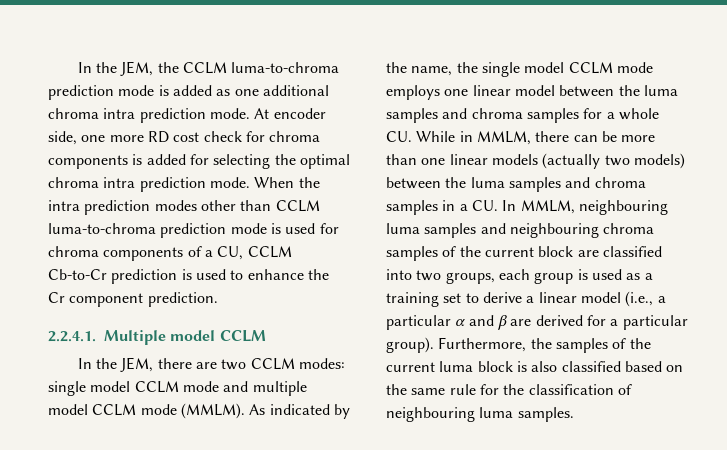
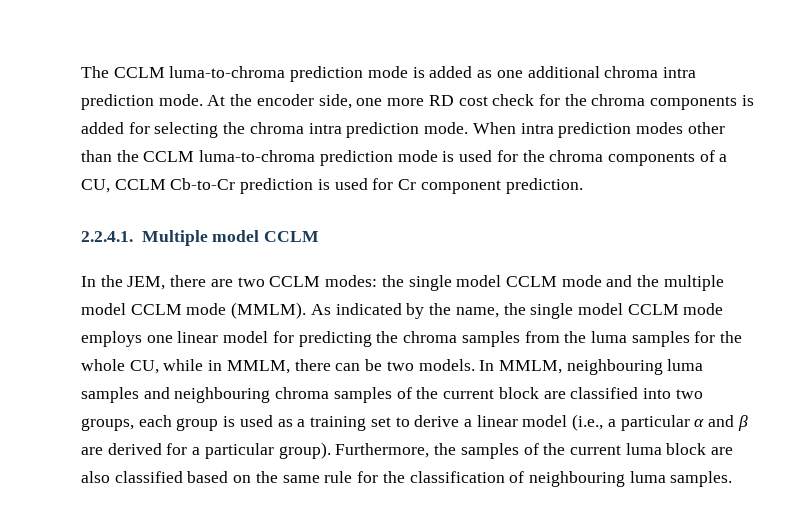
[77,61,179,76] In the JEM, the -> [81,66,109,78] The
(270, 113) none -> [230,94,253,106] the
(265, 136) none -> [564,94,587,106] the
[299,154,350,169] optimal -> (246, 128) none
[298,177,320,188] the -> (516, 128) none
(272, 205) none -> [116,150,139,162] the
(339, 228) none -> [522,150,545,162] the
[230,269,329,280] to enhance the -> [372,178,394,190] for
(345, 363) none -> [381,275,404,287] the
(249, 386) none -> [637,275,660,287] the
[559,85,678,97] [386,108,659,123] [386,131,456,142] between the luma samples and chroma samples for a whole CU. While -> [272,331,743,347] [81,359,204,374] for predicting the chroma samples from the luma samples for the whole CU, while
[621,135,656,142] [386,153,685,169] [386,177,646,192] [386,200,498,215] more than one linear models (actually two models) between the luma samples and chroma samples in a CU. -> [386,359,475,371] two models.
[516,361,527,372] is -> [711,447,734,455] are

